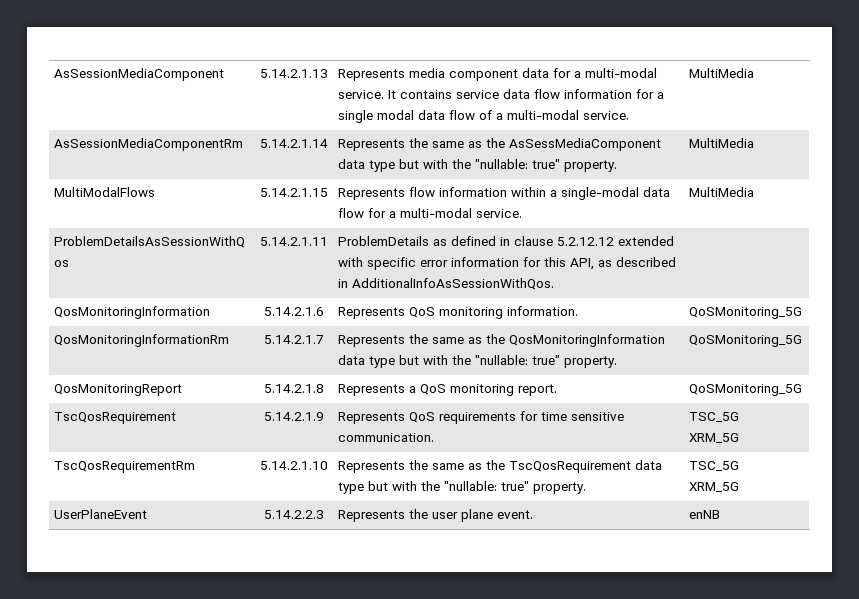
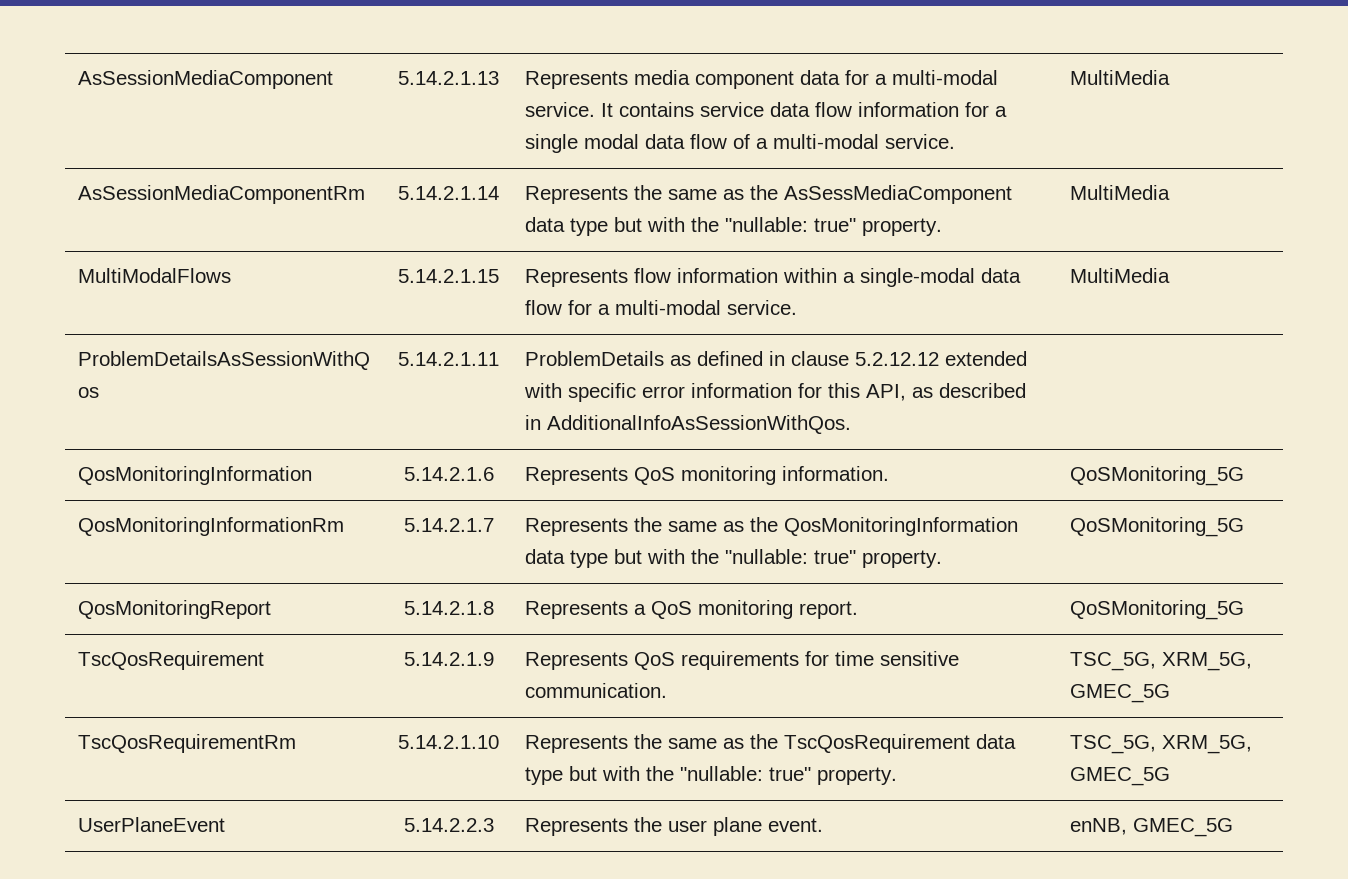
[689,412,740,422] [689,433,740,443] TSC_5G // XRM_5G -> [1069,652,1252,671] [1069,684,1170,703] TSC_5G, XRM_5G, GMEC_5G
[689,461,740,471] [689,482,740,492] TSC_5G // XRM_5G -> [1069,735,1252,754] [1069,767,1170,786] TSC_5G, XRM_5G, GMEC_5G
[689,510,721,519] enNB -> [1069,818,1233,837] enNB, GMEC_5G

